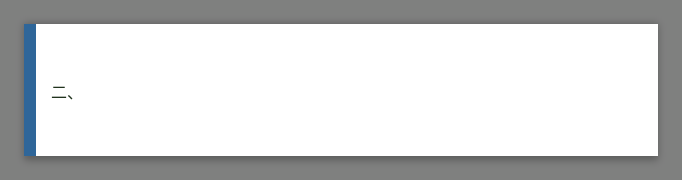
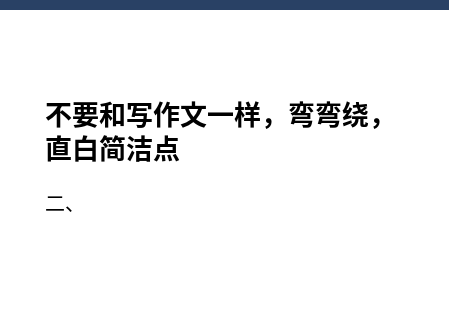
(51, 92) none -> [45,101,396,129] [45,135,180,162] 不要和写作文一样，弯弯绕，直白简洁点 //

